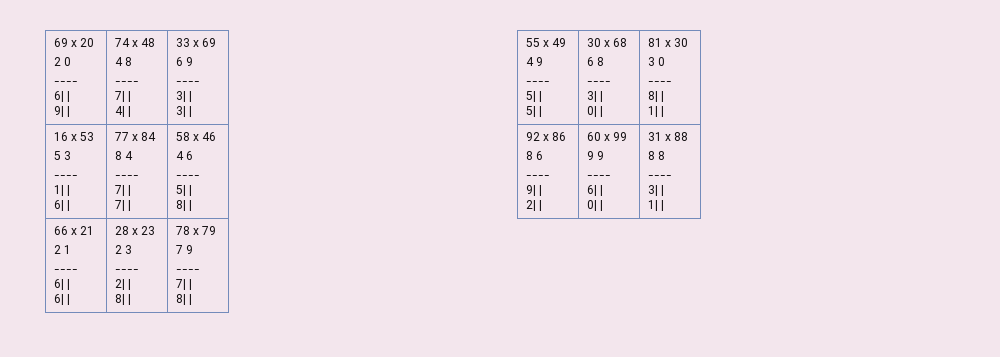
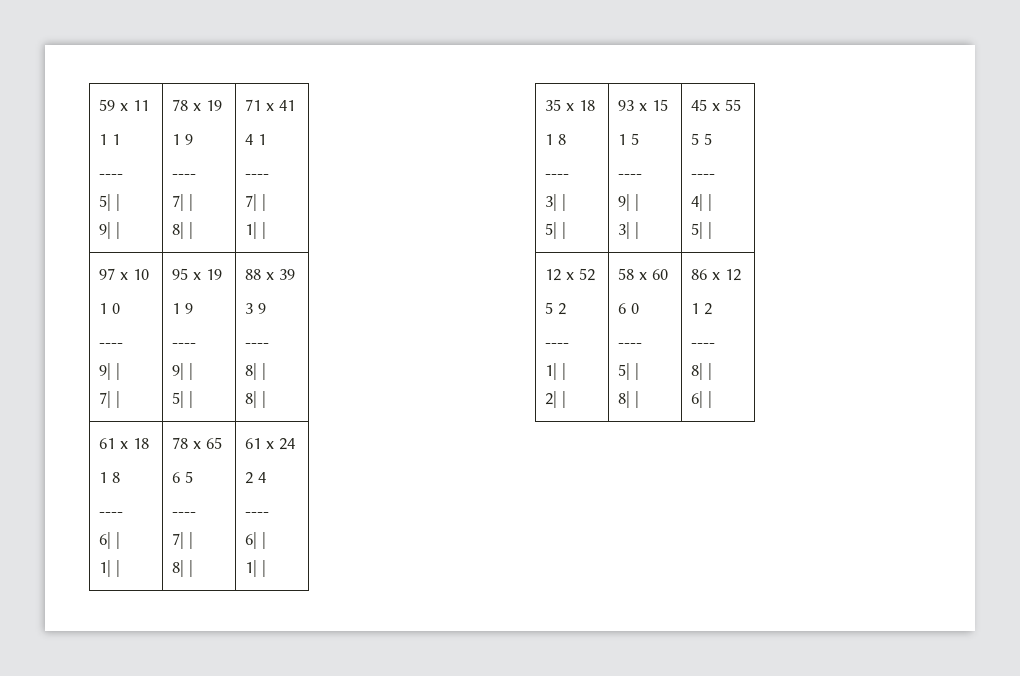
[53,38,95,47] [53,57,72,66] [53,81,78,85] [53,91,71,102] [53,106,71,117] [114,38,156,47] [114,57,133,66] [114,81,139,85] [114,91,132,102] [114,106,132,117] [175,38,217,47] [175,57,194,66] [175,81,200,85] [175,91,193,102] [175,106,193,117] [53,132,95,141] [53,151,72,160] [53,175,78,179] [53,185,71,196] [53,200,71,211] [114,132,157,141] [114,151,134,160] [114,175,139,179] [114,185,132,196] [114,200,132,211] [175,132,217,141] [175,151,194,160] [175,175,200,179] [175,185,193,196] [175,200,193,211] [53,226,95,235] [53,245,72,254] [53,269,78,273] [53,279,71,290] [53,294,71,305] [114,226,156,235] [114,245,133,254] [114,269,139,273] [114,279,132,290] [114,294,132,305] [175,226,217,235] [175,245,183,254] 69 x 20 // 2 0 // ---- // 6| | // 9| | | 74 x 48 // 4 8 // ---- // 7| | // 4| | | 33 x 69 // 6 9 // ---- // 3| | // 3| | // 16 x 53 // 5 3 // ---- // 1| | // 6| | | 77 x 84 // 8 4 // ---- // 7| | // 7| | | 58 x 46 // 4 6 // ---- // 5| | // 8| | // 66 x 21 // 2 1 // ---- // 6| | // 6| | | 28 x 23 // 2 3 // ---- // 2| | // 8| | | 78 x 79 // 7 -> [98,99,149,111] [98,134,120,145] [98,174,123,179] [98,194,120,211] [98,222,120,239] [171,99,222,111] [171,134,180,145] 59 x 11 // 1 1 // ---- // 5| | // 9| | | 78 x 19 // 1
[525,38,567,47] [525,57,544,66] [525,81,550,85] [525,91,543,102] [525,106,543,117] [586,38,628,47] [586,57,605,66] [586,81,611,85] [586,91,604,102] [586,106,604,117] [647,38,689,47] [647,57,666,66] [647,81,672,85] [647,91,665,102] [647,106,665,117] [525,132,567,141] [525,151,544,160] [525,175,550,179] [525,185,543,196] [525,200,543,211] [586,132,628,141] [586,151,605,160] [586,175,611,179] [586,185,604,196] [586,200,604,211] [647,132,689,141] [647,151,666,160] [647,175,672,179] [647,185,665,196] [647,200,658,211] // 55 x 49 // 4 9 // ---- // 5| | // 5| | | 30 x 68 // 6 8 // ---- // 3| | // 0| | | 81 x 30 // 3 0 // ---- // 8| | // 1| | // 92 x 86 // 8 6 // ---- // 9| | // 2| | | 60 x 99 // 9 9 // ---- // 6| | // 0| | | 31 x 88 // 8 8 // ---- // 3| | // 1| -> [244,99,295,111] [244,134,266,145] [244,174,269,179] [244,194,266,211] [244,222,266,239] [98,268,149,280] [98,303,120,314] [98,343,123,348] [98,363,120,380] [98,391,120,408] [171,268,222,280] [171,303,193,314] [171,343,196,348] [171,363,193,380] [171,391,193,408] [244,269,295,280] [244,303,266,314] [244,343,269,348] [244,363,266,380] [244,391,266,408] [98,438,149,449] [98,472,120,483] [98,512,123,517] [98,532,120,549] [98,560,120,577] [171,437,222,449] [171,471,193,483] [171,512,196,517] [171,532,193,549] [171,560,193,577] [244,438,295,450] [244,472,266,484] [244,512,269,517] [244,532,266,549] [244,560,266,577] [544,99,595,111] [544,134,566,145] [544,174,569,179] [544,194,566,211] [544,222,566,239] [617,99,668,111] [617,133,639,145] [617,174,642,179] [617,194,639,211] [617,222,639,239] [690,99,741,111] [690,133,712,145] [690,174,715,179] [690,194,712,211] [690,222,712,239] [544,268,595,281] [544,302,566,315] [544,343,569,348] [544,363,566,380] [544,391,566,408] [617,268,668,280] [617,303,639,314] [617,343,642,348] [617,363,639,380] [617,391,639,408] [690,269,741,281] [690,303,712,315] [690,343,715,348] [690,363,712,380] [690,391,703,408] | 71 x 41 // 4 1 // ---- // 7| | // 1| | // 97 x 10 // 1 0 // ---- // 9| | // 7| | | 95 x 19 // 1 9 // ---- // 9| | // 5| | | 88 x 39 // 3 9 // ---- // 8| | // 8| | // 61 x 18 // 1 8 // ---- // 6| | // 1| | | 78 x 65 // 6 5 // ---- // 7| | // 8| | | 61 x 24 // 2 4 // ---- // 6| | // 1| | // 35 x 18 // 1 8 // ---- // 3| | // 5| | | 93 x 15 // 1 5 // ---- // 9| | // 3| | | 45 x 55 // 5 5 // ---- // 4| | // 5| | // 12 x 52 // 5 2 // ---- // 1| | // 2| | | 58 x 60 // 6 0 // ---- // 5| | // 8| | | 86 x 12 // 1 2 // ---- // 8| | // 6|

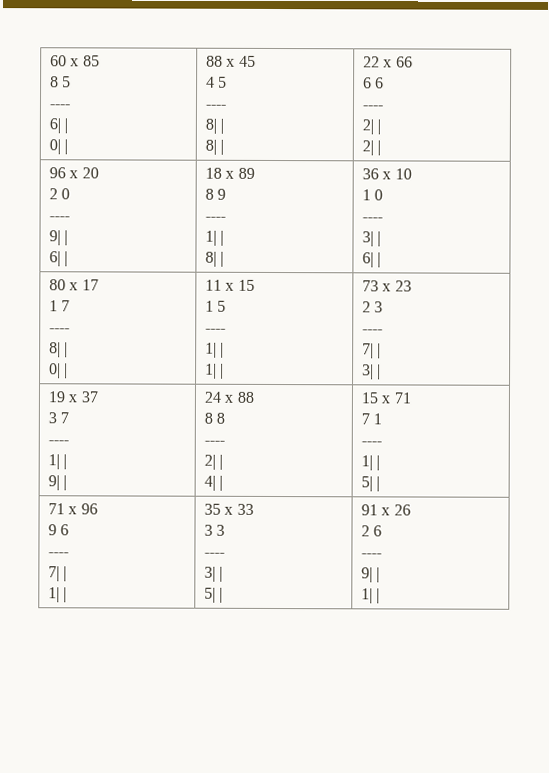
[98,99,149,111] [98,134,120,145] [98,174,123,179] [98,194,120,211] [98,222,120,239] [171,99,222,111] [171,134,193,145] [171,174,196,179] [171,194,193,211] [171,222,193,239] [244,99,295,111] [244,134,266,145] 59 x 11 // 1 1 // ---- // 5| | // 9| | | 78 x 19 // 1 9 // ---- // 7| | // 8| | | 71 x 41 // 4 1 -> [50,55,100,67] [50,76,72,88] [49,104,71,109] [49,118,69,134] [49,139,69,155] [206,55,256,67] [206,76,228,88] [205,104,227,109] [205,118,225,134] [205,139,225,155] [363,56,413,68] [363,77,385,89] [362,105,384,110] [362,119,382,135] [362,140,382,156] [49,167,99,179] [49,188,71,200] [49,216,71,221] [49,230,69,246] [49,251,69,267] [205,167,255,179] [205,188,227,200] [205,216,227,221] [205,230,225,246] [205,251,225,267] [362,168,412,180] [362,189,384,201] [362,217,384,222] [362,231,382,247] [362,252,382,268] [49,279,99,291] [49,300,71,312] [49,328,71,333] [49,342,69,358] [49,363,69,379] [205,279,255,291] [205,300,227,312] [205,328,227,333] [205,342,225,358] [205,363,225,379] [362,280,412,292] [362,301,384,313] [362,329,384,334] [362,343,382,359] [362,364,382,380] [48,391,98,403] [48,412,70,424] [48,440,70,445] [48,454,68,470] [48,475,68,491] [204,391,254,403] [204,412,226,424] [204,440,226,445] [204,454,224,470] [204,475,224,491] [361,392,411,404] [361,413,383,425] [361,441,383,446] [361,455,381,471] [361,476,381,492] [48,503,98,515] [48,524,70,536] 60 x 85 // 8 5 // ---- // 6| | // 0| | | 88 x 45 // 4 5 // ---- // 8| | // 8| | | 22 x 66 // 6 6 // ---- // 2| | // 2| | // 96 x 20 // 2 0 // ---- // 9| | // 6| | | 18 x 89 // 8 9 // ---- // 1| | // 8| | | 36 x 10 // 1 0 // ---- // 3| | // 6| | // 80 x 17 // 1 7 // ---- // 8| | // 0| | | 11 x 15 // 1 5 // ---- // 1| | // 1| | | 73 x 23 // 2 3 // ---- // 7| | // 3| | // 19 x 37 // 3 7 // ---- // 1| | // 9| | | 24 x 88 // 8 8 // ---- // 2| | // 4| | | 15 x 71 // 7 1 // ---- // 1| | // 5| | // 71 x 96 // 9 6
[98,268,149,280] [98,303,120,314] [98,343,123,348] [98,363,120,380] [98,391,120,408] [171,268,222,280] [171,303,193,314] [171,343,196,348] [171,363,193,380] [171,391,193,408] [244,269,295,280] [244,303,266,314] [244,343,269,348] [244,363,266,380] [244,391,266,408] [98,438,149,449] [98,472,120,483] [98,512,123,517] [98,532,120,549] [98,560,120,577] [171,437,222,449] [171,471,193,483] [171,512,196,517] [171,532,193,549] [171,560,193,577] [244,438,295,450] [244,472,266,484] [244,512,269,517] [244,532,266,549] [244,560,266,577] [544,99,595,111] [544,134,566,145] // 97 x 10 // 1 0 // ---- // 9| | // 7| | | 95 x 19 // 1 9 // ---- // 9| | // 5| | | 88 x 39 // 3 9 // ---- // 8| | // 8| | // 61 x 18 // 1 8 // ---- // 6| | // 1| | | 78 x 65 // 6 5 // ---- // 7| | // 8| | | 61 x 24 // 2 4 // ---- // 6| | // 1| | // 35 x 18 // 1 8 -> [204,503,254,515] [204,524,226,536] | 35 x 33 // 3 3
[617,99,668,111] [617,133,639,145] [617,174,642,179] [617,194,639,211] [617,222,639,239] [690,99,741,111] [690,133,712,145] [690,174,715,179] [690,194,712,211] [690,222,712,239] [544,268,595,281] [544,302,566,315] [544,343,569,348] [544,363,566,380] [544,391,566,408] [617,268,668,280] [617,303,639,314] [617,343,642,348] [617,363,639,380] [617,391,639,408] [690,269,741,281] [690,303,712,315] [690,343,715,348] [690,363,712,380] [690,391,703,408] 93 x 15 // 1 5 // ---- // 9| | // 3| | | 45 x 55 // 5 5 // ---- // 4| | // 5| | // 12 x 52 // 5 2 // ---- // 1| | // 2| | | 58 x 60 // 6 0 // ---- // 5| | // 8| | | 86 x 12 // 1 2 // ---- // 8| | // 6| -> [361,504,411,516] [361,525,383,537] [361,553,383,558] [361,567,381,583] [361,588,374,604] 91 x 26 // 2 6 // ---- // 9| | // 1|

